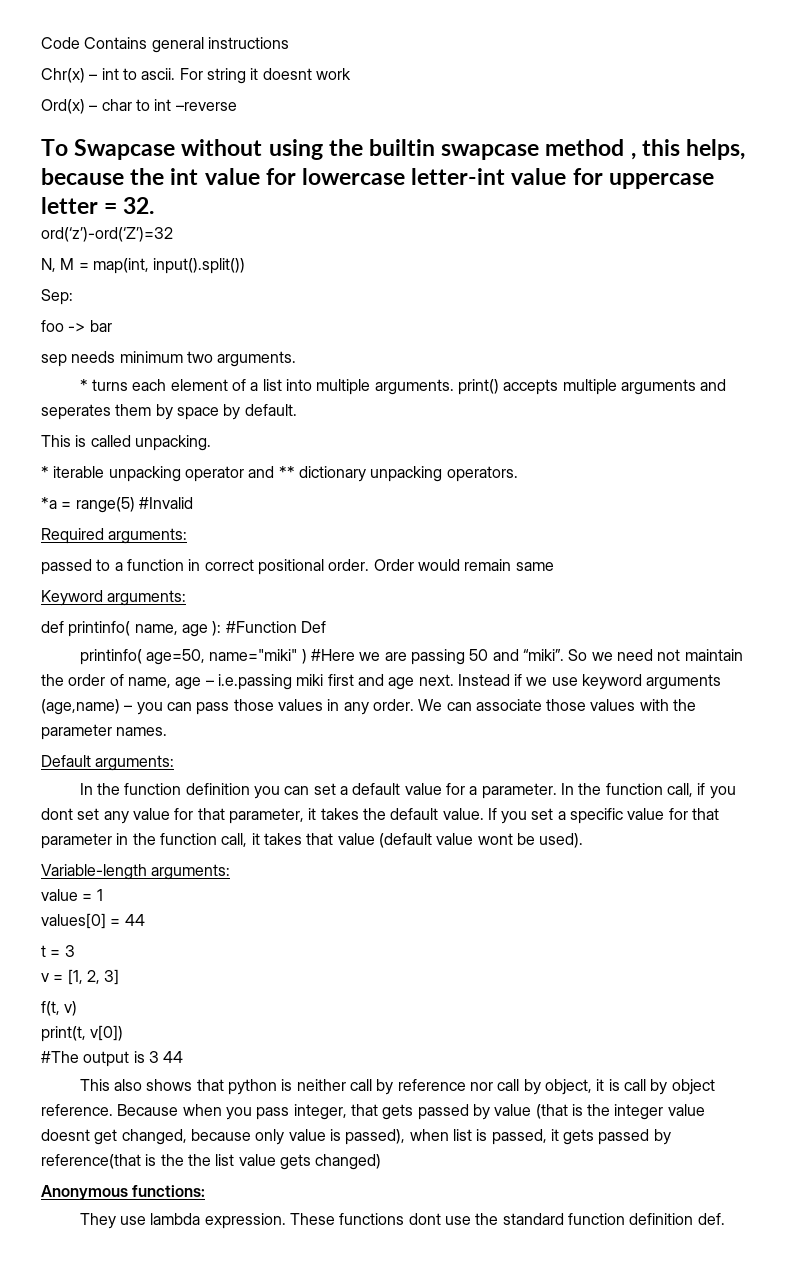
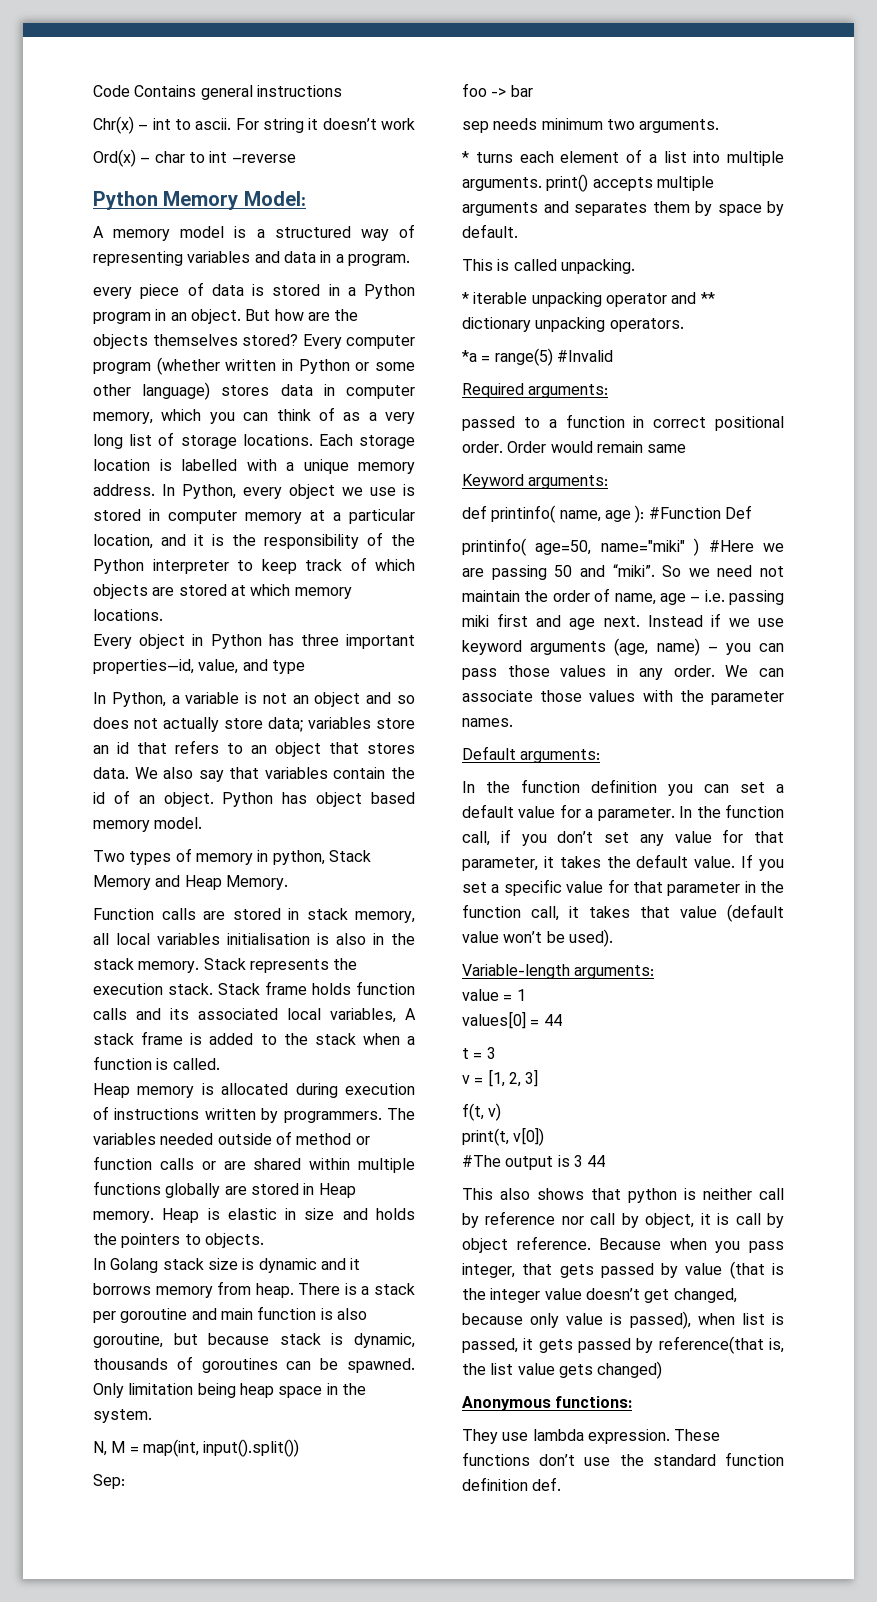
[262,68,312,80] doesnt -> [322,118,377,130] doesn’t
[41,139,746,160] [41,168,714,189] [41,197,155,214] [41,227,173,242] To Swapcase without using the builtin swapcase method , this helps, because the int value for lowercase letter-int value for uppercase letter = 32. // ord(‘z’)-ord(‘Z’)=32 -> [93,191,306,210] [93,224,415,241] [93,251,410,266] [93,282,415,299] [93,309,359,324] [93,334,415,349] [93,357,415,375] [93,382,416,400] [93,407,415,424] [93,432,415,449] [93,459,415,474] [93,484,415,499] [93,509,415,524] [93,532,415,549] [93,557,415,574] [93,584,352,599] [93,609,163,621] [93,634,415,649] [93,659,305,674] [93,692,415,707] [93,717,415,732] [93,740,415,757] [93,767,415,782] [93,790,415,807] [93,817,203,832] [93,848,371,865] [93,875,288,890] [93,908,415,923] [93,933,415,945] [93,958,358,973] [93,981,415,995] [93,1008,416,1023] [93,1031,415,1045] [93,1056,220,1070] [93,1083,415,1098] [93,1106,416,1123] [93,1131,370,1145] [93,1156,415,1173] [93,1181,356,1198] [93,1208,415,1223] [93,1233,264,1248] [93,1258,361,1273] [93,1281,415,1298] [93,1306,367,1323] [93,1333,415,1348] [93,1356,416,1373] [93,1383,366,1398] [93,1409,152,1423] Python Memory Model: // A memory model is a structured way of representing variables and data in a program. // every piece of data is stored in a Python program in an object. But how are the objects themselves stored? Every computer program (whether written in Python or some other language) stores data in computer memory, which you can think of as a very long list of storage locations. Each storage location is labelled with a unique memory address. In Python, every object we use is stored in computer memory at a particular location, and it is the responsibility of the Python interpreter to keep track of which objects are stored at which memory locations. // Every object in Python has three important properties—id, value, and type // In Python, a variable is not an object and so does not actually store data; variables store an id that refers to an object that stores data. We also say that variables contain the id of an object. Python has object based memory model. // Two types of memory in python, Stack Memory and Heap Memory. // Function calls are stored in stack memory, all local variables initialisation is also in the stack memory. Stack represents the execution stack. Stack frame holds function calls and its associated local variables, A stack frame is added to the stack when a function is called. // Heap memory is allocated during execution of instructions written by programmers. The variables needed outside of method or function calls or are shared within multiple functions globally are stored in Heap memory. Heap is elastic in size and holds the pointers to objects. // In Golang stack size is dynamic and it borrows memory from heap. There is a stack per goroutine and main function is also goroutine, but because stack is dynamic, thousands of goroutines can be spawned. Only limitation being heap space in the system.
[41,404,111,420] seperates -> [574,202,647,216] separates
[217,674,292,690] i.e.passing -> [704,590,784,605] i.e. passing
[41,699,120,715] (age,name) -> [614,638,700,656] (age, name)
[41,808,73,820] dont -> [557,831,594,843] don’t
[477,833,513,845] wont -> [503,931,543,943] won’t
[41,1129,90,1141] doesnt -> [585,1288,640,1300] doesn’t
[145,1154,184,1166] is the -> [769,1338,784,1353] is,
[408,1213,441,1225] dont -> [539,1454,576,1466] don’t

